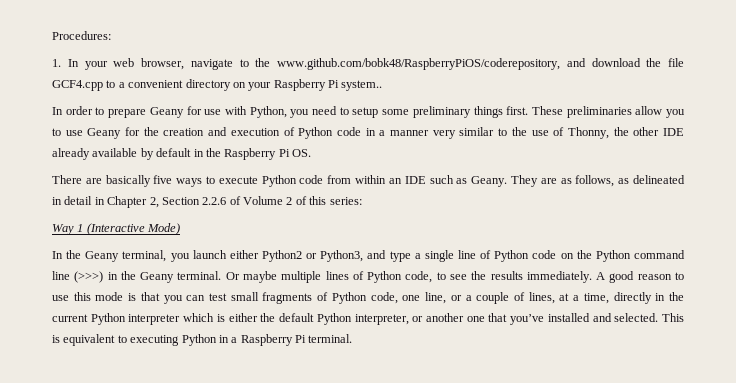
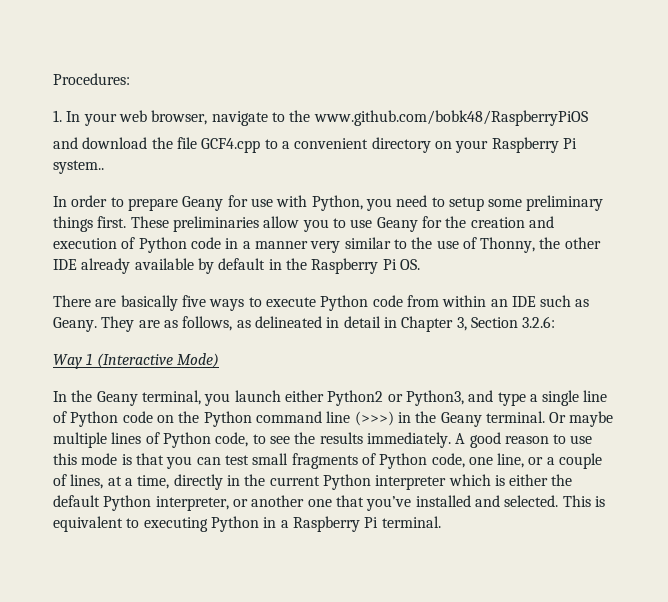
[277,58,560,70] www.github.com/bobk48/RaspberryPiOS/coderepository, -> [313,110,588,126] www.github.com/bobk48/RaspberryPiOS //
[149,196,362,208] 2, Section 2.2.6 of Volume 2 of this series: -> [456,316,556,331] 3, Section 3.2.6:

